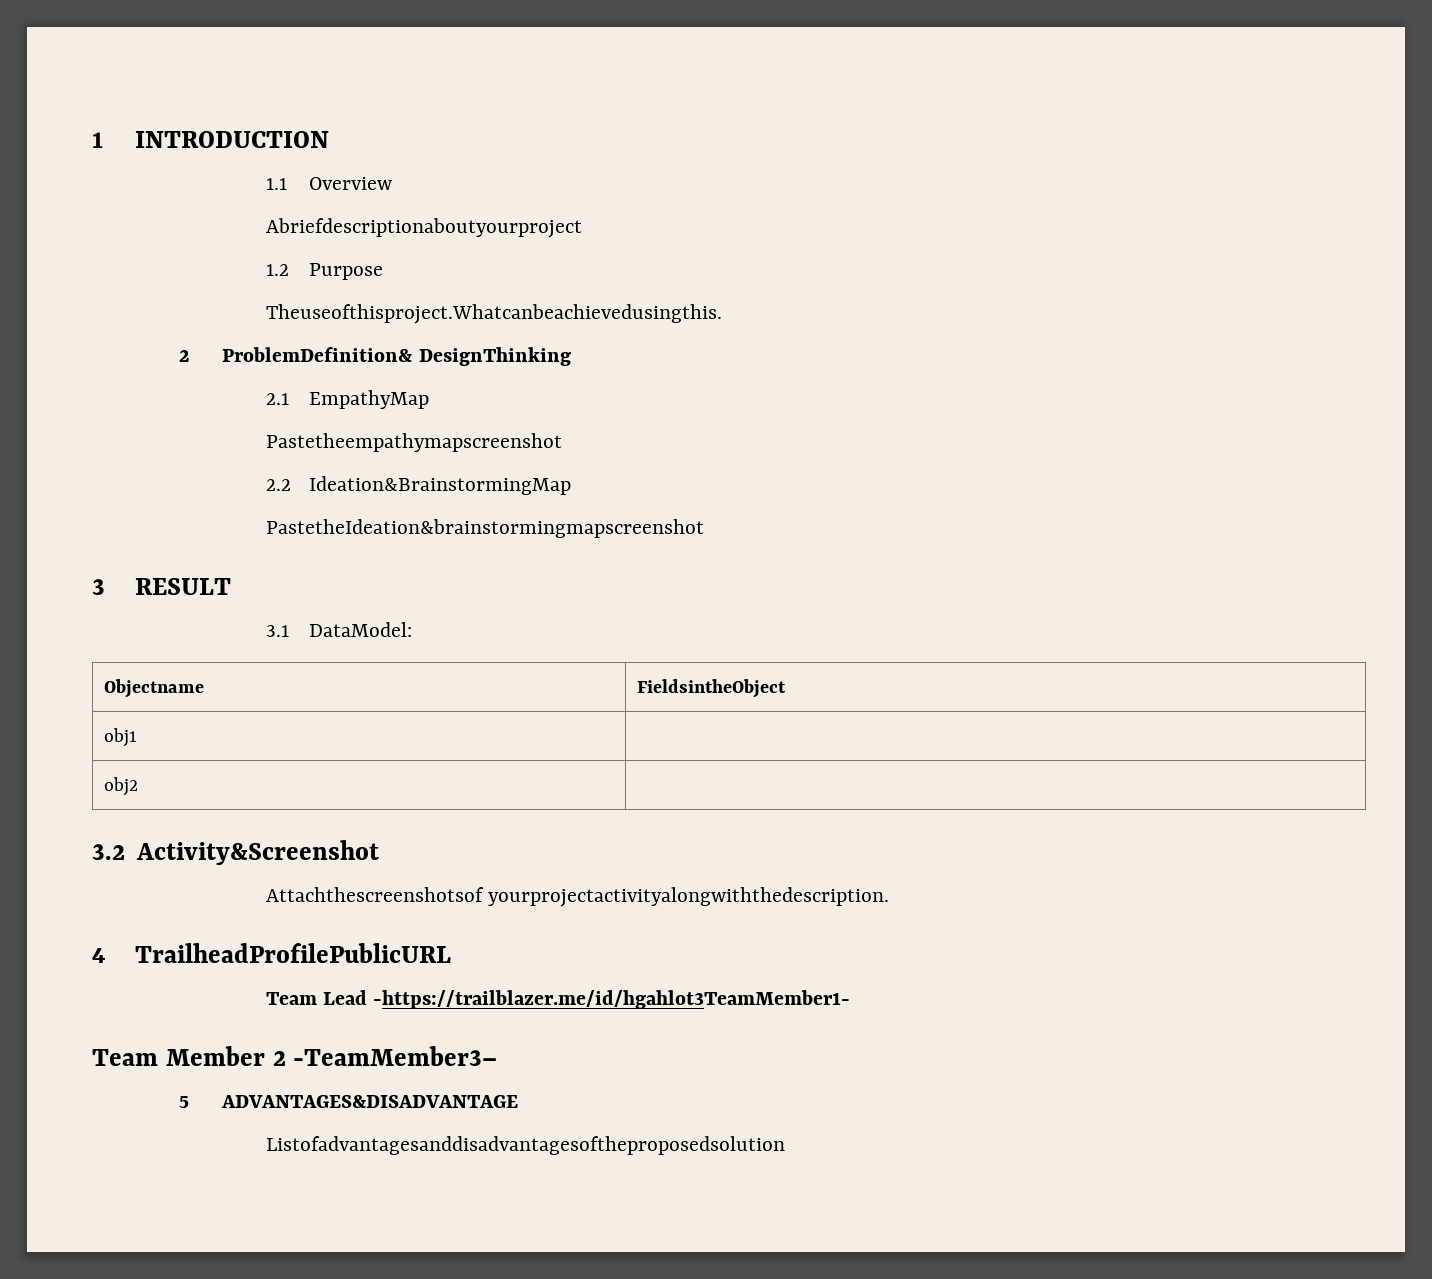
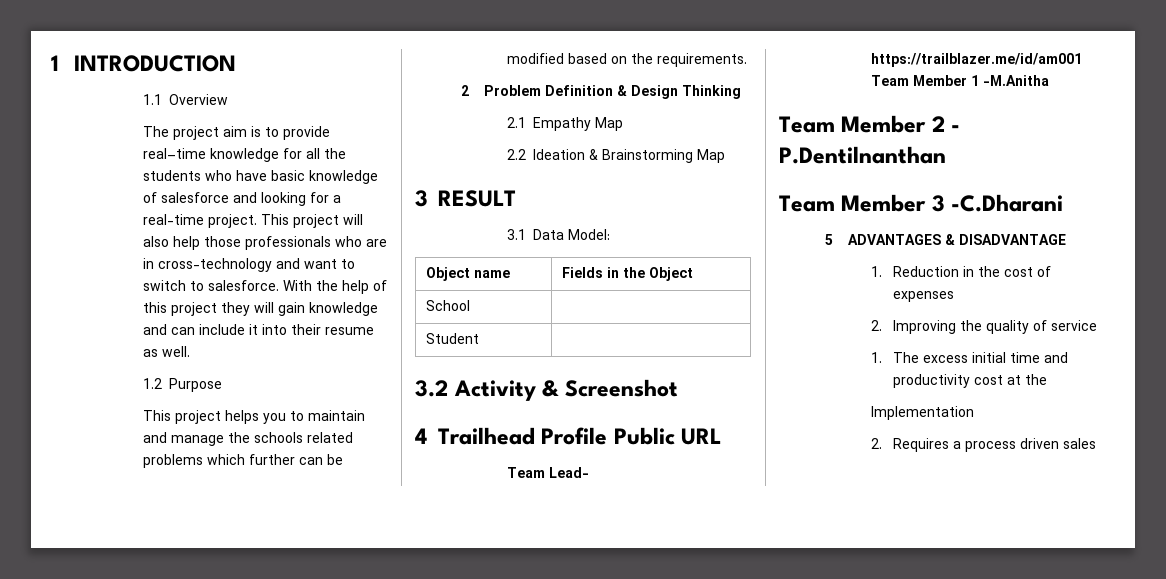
[265,218,582,238] [265,263,384,280] [265,304,722,324] [178,347,571,366] Abriefdescriptionaboutyourproject // 1.2 Purpose // Theuseofthisproject.Whatcanbeachievedusingthis. // 2 ProblemDefinition& DesignThinking -> [142,126,330,140] [142,148,346,162] [142,170,378,184] [142,192,341,206] [142,214,363,228] [142,236,387,250] [142,258,355,272] [142,280,387,294] [142,302,378,316] [142,324,374,335] [142,346,190,357] [142,378,222,392] [142,410,365,424] [142,432,353,446] [142,454,343,468] [506,53,747,67] [460,85,741,99] The project aim is to provide real–time knowledge for all the students who have basic knowledge of salesforce and looking for a real-time project. This project will also help those professionals who are in cross-technology and want to switch to salesforce. With the help of this project they will gain knowledge and can include it into their resume as well. // 1.2 Purpose // This project helps you to maintain and manage the schools related problems which further can be modified based on the requirements. // 2 Problem Definition & Design Thinking
[309,390,430,409] [265,433,562,452] EmpathyMap // Pastetheempathymapscreenshot -> [532,117,623,131] Empathy Map
[309,476,572,495] [265,519,704,538] Ideation&BrainstormingMap // PastetheIdeation&brainstormingmapscreenshot -> [532,149,725,163] Ideation & Brainstorming Map
[309,622,413,637] [103,679,204,698] [636,679,786,698] [103,728,137,747] [103,777,138,796] [92,840,379,865] [265,887,890,907] [92,943,452,963] [265,990,851,1009] [92,1046,498,1066] [178,1095,519,1108] [265,1136,785,1155] DataModel: // Objectname | FieldsintheObject // obj1 | // obj2 | // 3.2 Activity&Screenshot // Attachthescreenshotsof yourprojectactivityalongwiththedescription. // 4 TrailheadProfilePublicURL // Team Lead -https://trailblazer.me/id/hgahlot3TeamMember1- // Team Member 2 -TeamMember3– // 5 ADVANTAGES&DISADVANTAGE // Listofadvantagesanddisadvantagesoftheproposedsolution -> [532,229,610,240] [425,267,510,281] [561,267,693,281] [425,300,470,311] [425,333,479,344] [415,379,678,401] [415,427,721,445] [506,467,589,478] [870,53,1082,67] [870,75,1049,86] [779,115,961,133] [779,146,946,164] [779,194,1064,212] [824,234,1066,245] [870,266,1052,277] [893,291,955,302] [870,320,1098,334] [870,352,1069,363] [893,374,1048,388] [870,406,974,420] [870,438,1097,452] Data Model: // Object name | Fields in the Object // School | // Student | // 3.2 Activity & Screenshot // 4 Trailhead Profile Public URL // Team Lead- https://trailblazer.me/id/am001 Team Member 1 -M.Anitha // Team Member 2 - P.Dentilnanthan // Team Member 3 -C.Dharani // 5 ADVANTAGES & DISADVANTAGE // 1. Reduction in the cost of expenses // 2. Improving the quality of service // 1. The excess initial time and productivity cost at the // Implementation // 2. Requires a process driven sales

